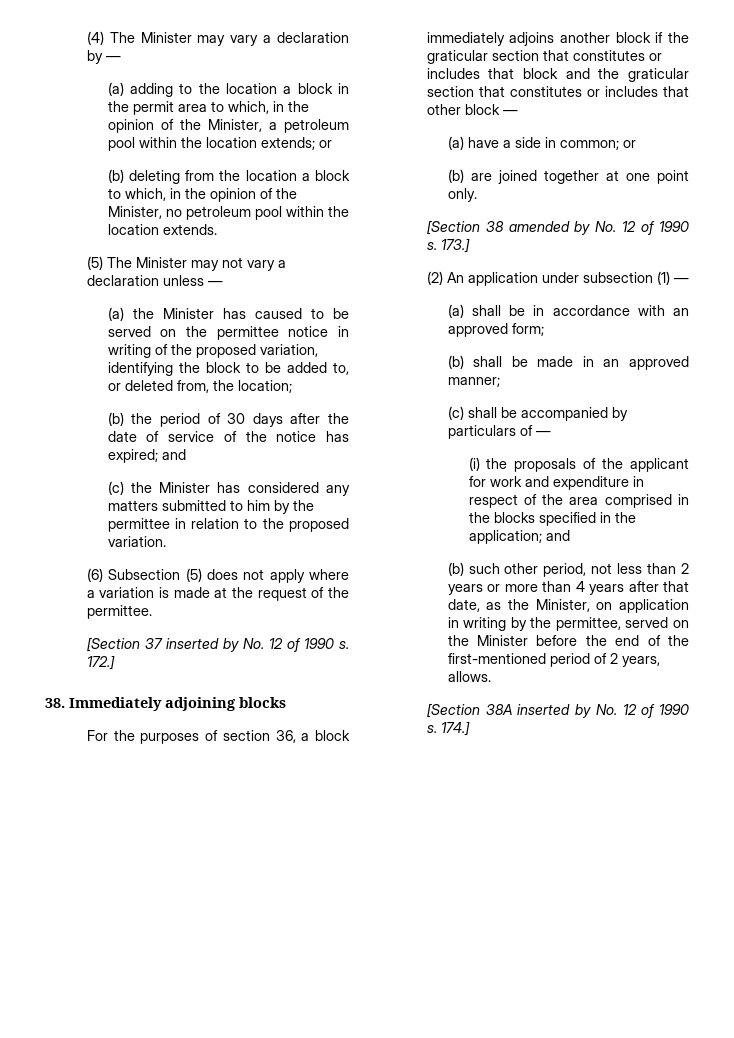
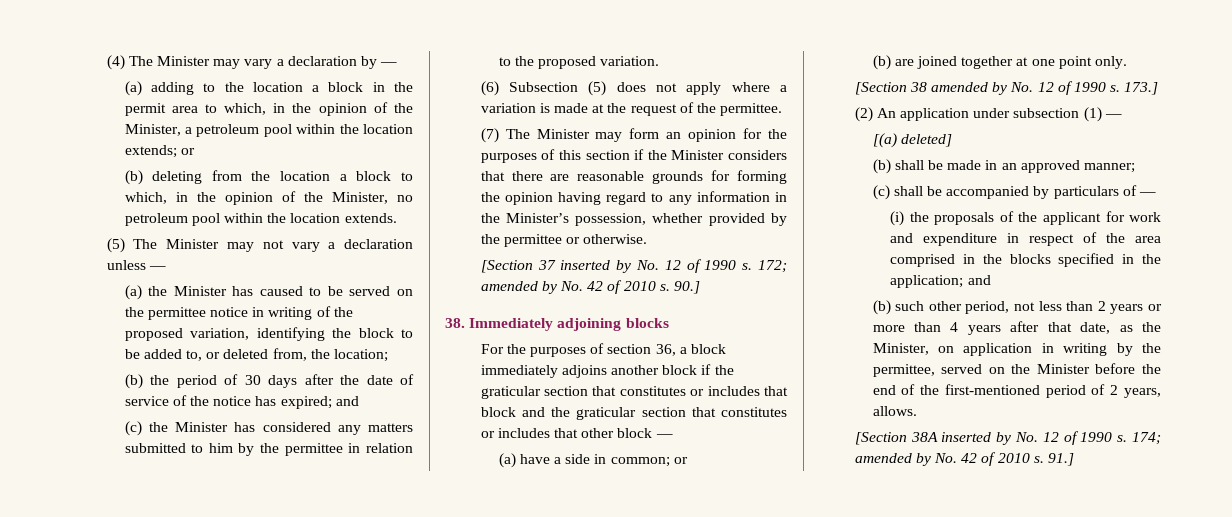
(152, 612) none -> [480,128,787,143] [480,149,787,163] [480,170,787,184] [480,191,787,205] [480,213,787,226] [480,234,648,247] // (7) The Minister may form an opinion for the purposes of this section if the Minister considers that there are reasonable grounds for forming the opinion having regard to any information in the Minister’s possession, whether provided by the permittee or otherwise.
[86,655,115,670] 172.] -> [758,260,787,273] [480,280,701,294] 172; amended by No. 42 of 2010 s. 90.]
[447,304,689,318] [447,323,544,337] (a) shall be in accordance with an approved form; -> [872,133,952,148] [(a) deleted]
[440,721,470,736] 174.] -> [1132,432,1161,445] [854,452,1075,466] 174; amended by No. 42 of 2010 s. 91.]

